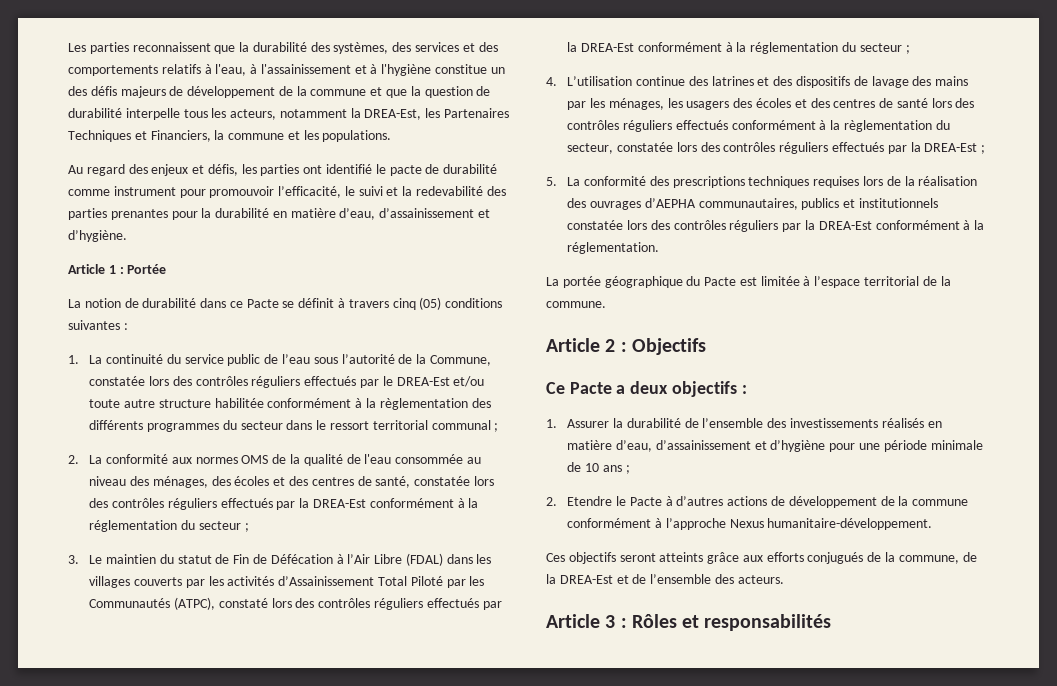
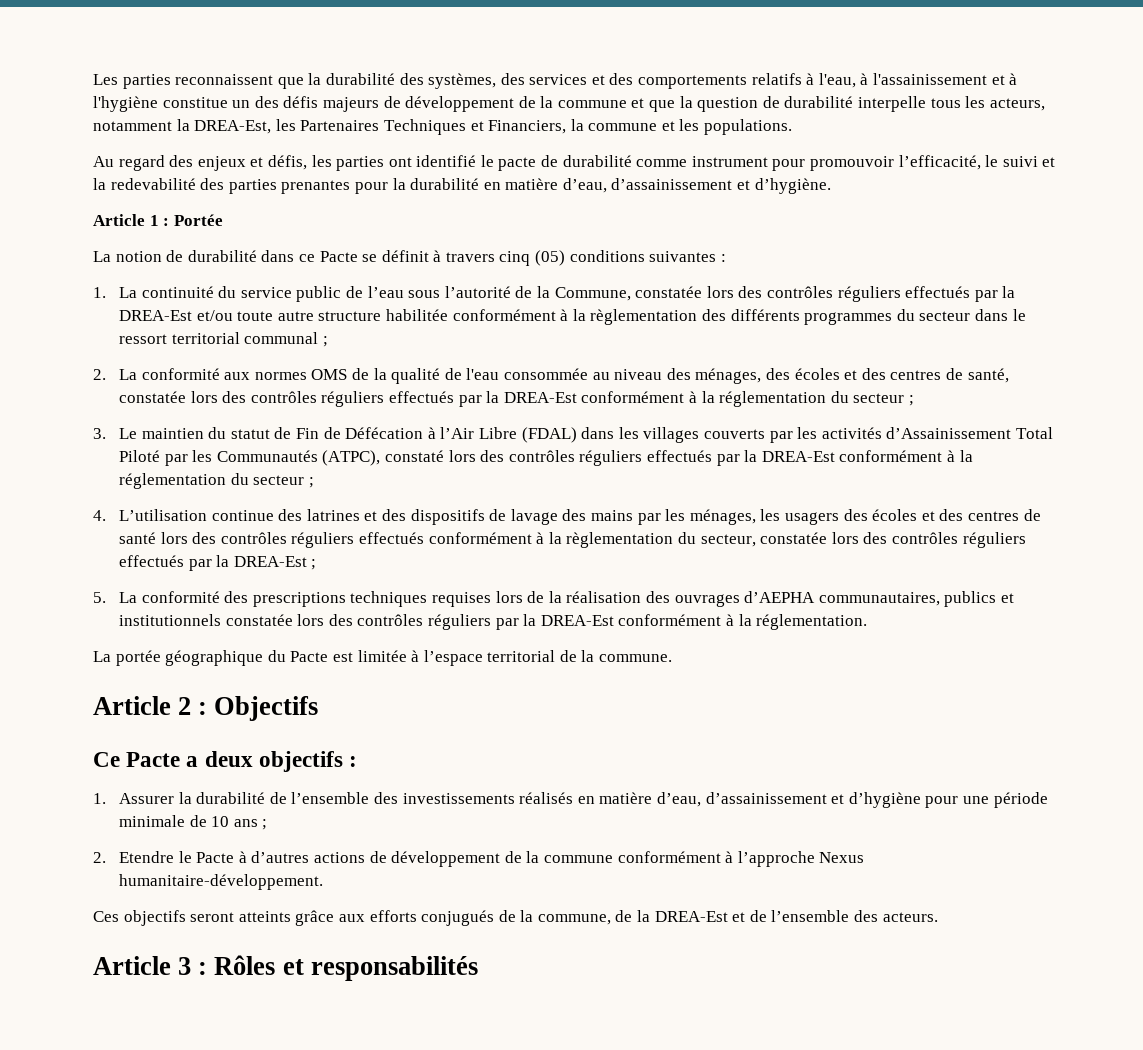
[382,376,393,386] le -> [1002,286,1016,298] la

